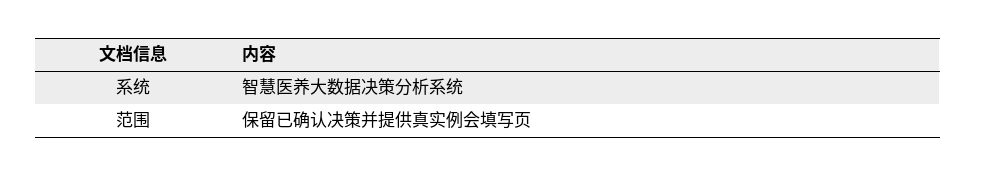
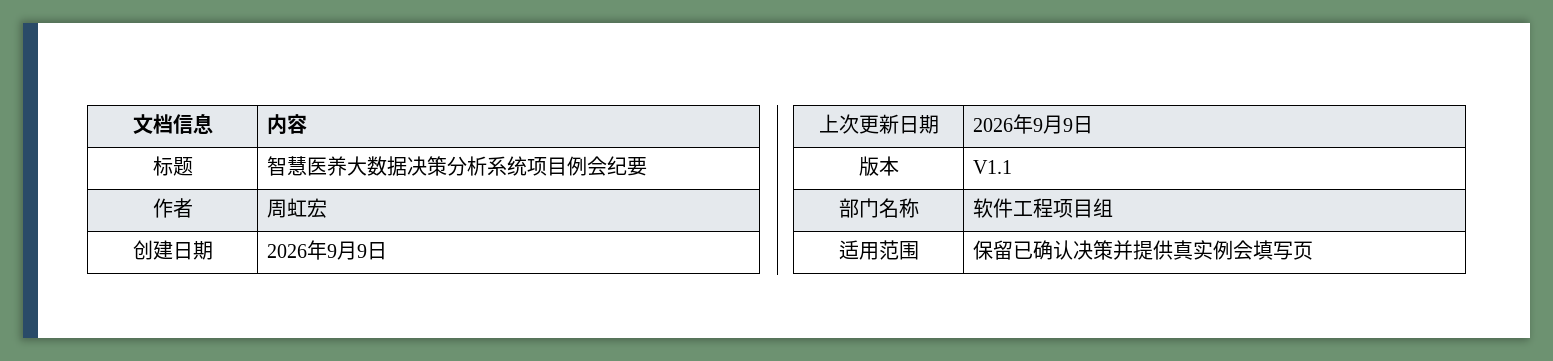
[115,78,150,95] 系统 -> [152,156,193,176] 标题
(464, 86) // -> [526,156,647,176] [152,198,193,218] [266,198,327,218] [132,240,213,260] [266,240,387,260] [818,114,939,134] [972,114,1093,134] [858,156,899,176] [972,160,1012,174] [838,198,919,218] [972,198,1113,218] [838,240,879,260] 项目例会纪要 // 作者 | 周虹宏 // 创建日期 | 2026年9月9日 // 上次更新日期 | 2026年9月9日 // 版本 | V1.1 // 部门名称 | 软件工程项目组 // 适用

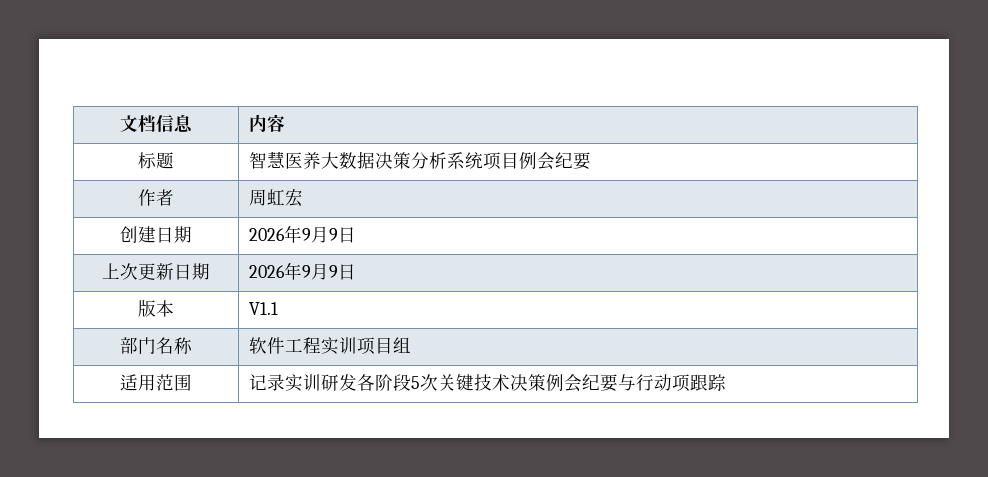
(1053, 208) none -> [320,337,357,355] 实训
[972,240,1313,260] 保留已确认决策并提供真实例会填写页 -> [248,374,726,392] 记录实训研发各阶段5次关键技术决策例会纪要与行动项跟踪

